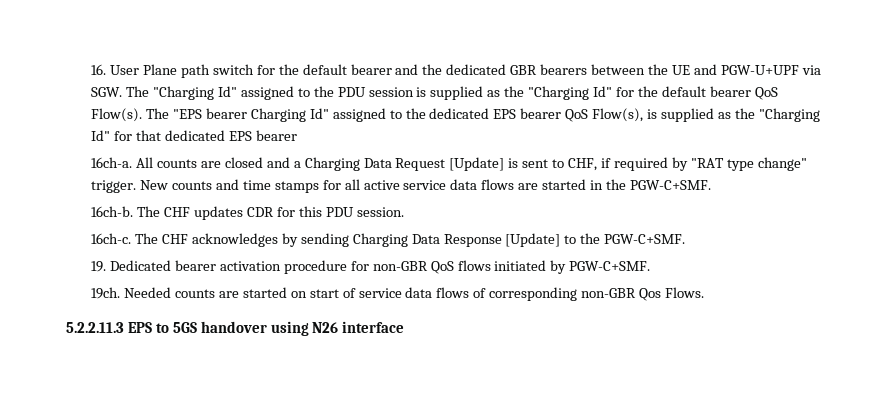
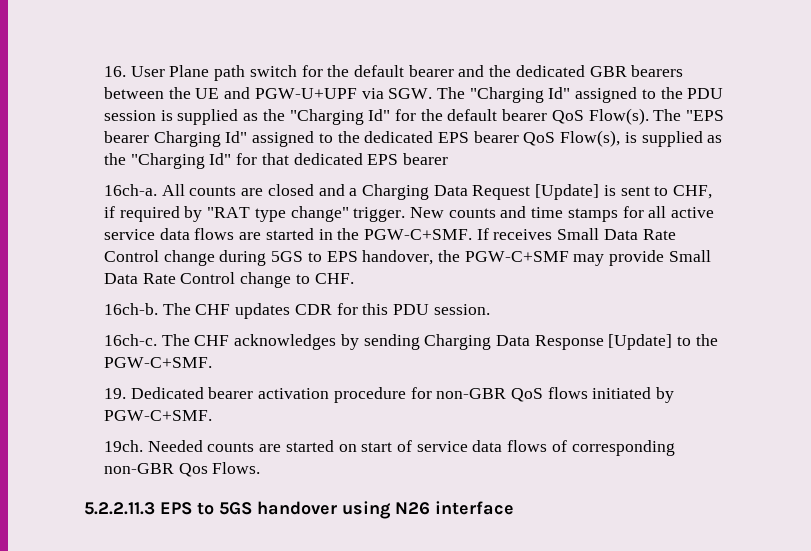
(711, 185) none -> [476,228,676,240] [103,250,711,266] [103,272,354,288] If receives Small Data Rate Control change during 5GS to EPS handover, the PGW-C+SMF may provide Small Data Rate Control change to CHF.

